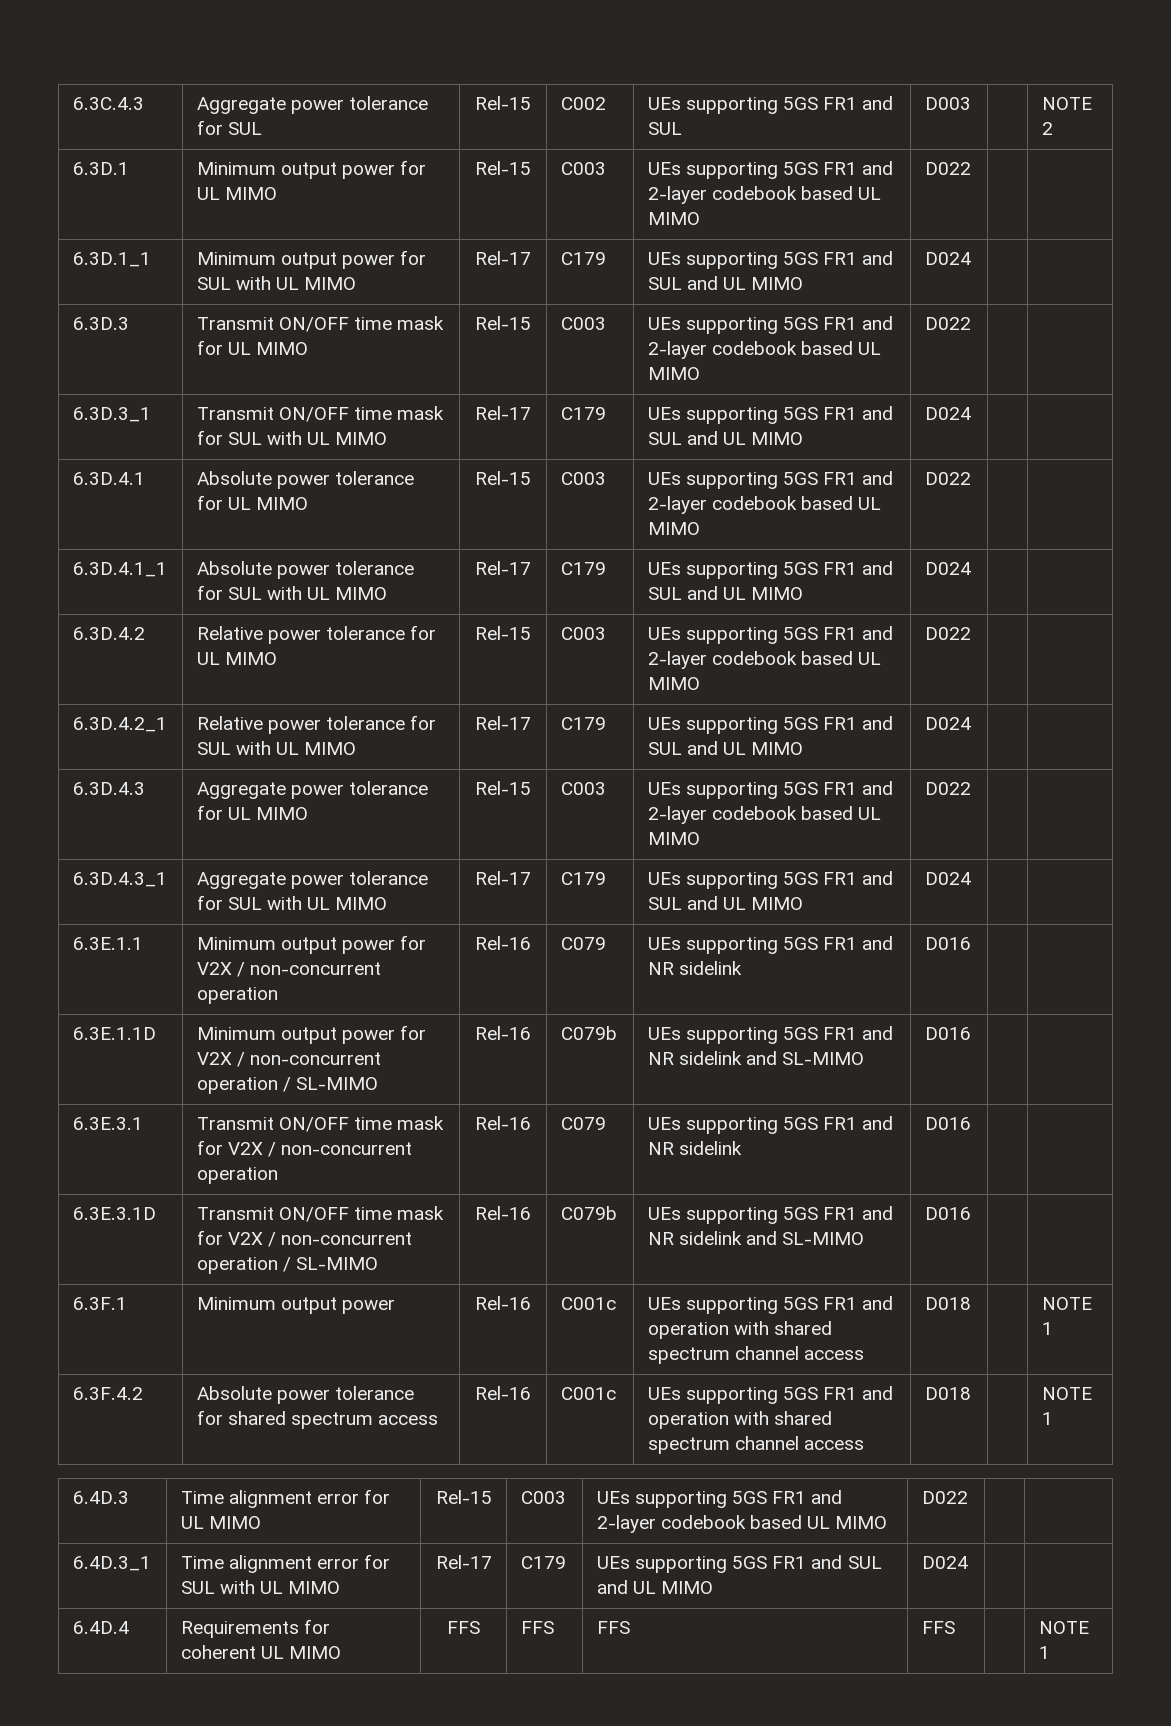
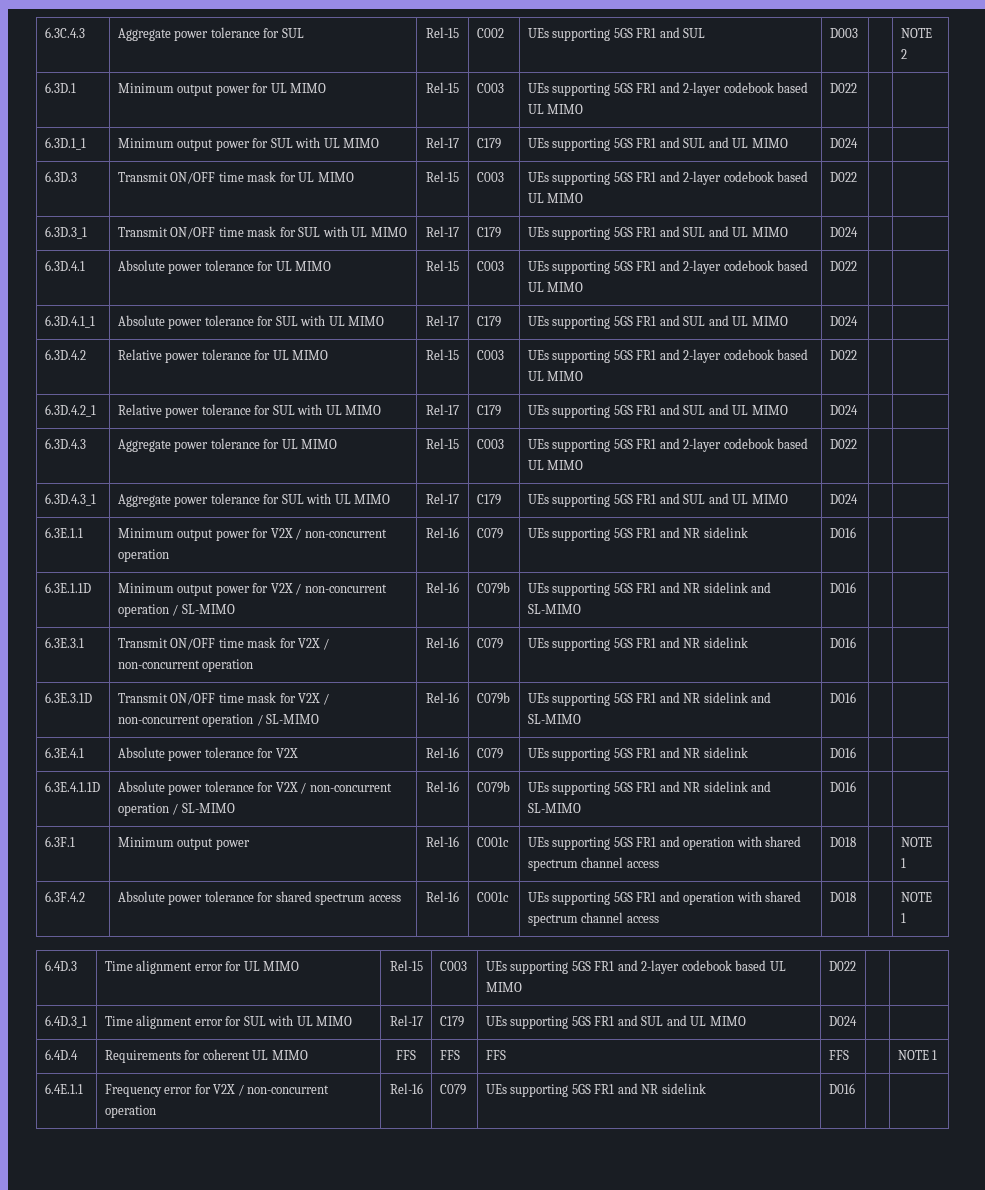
(971, 1213) none -> [44,747,84,758] [117,747,298,761] [426,747,459,758] [476,748,503,759] [527,747,748,761] [829,747,856,758] [44,781,100,792] [117,781,392,795] [117,803,235,816] [426,781,459,792] [476,781,510,793] [527,781,772,795] [527,803,581,813] [829,781,856,792] // 6.3E.4.1 | Absolute power tolerance for V2X | Rel-16 | C079 | UEs supporting 5GS FR1 and NR sidelink | D016 | | // 6.3E.4.1.1D | Absolute power tolerance for V2X / non-concurrent operation / SL-MIMO | Rel-16 | C079b | UEs supporting 5GS FR1 and NR sidelink and SL-MIMO | D016 | |
(1050, 1652) none -> [44,1083,83,1094] [104,1084,330,1097] [104,1105,156,1118] [389,1083,423,1094] [439,1084,466,1095] [485,1083,706,1097] [828,1083,855,1094] // 6.4E.1.1 | Frequency error for V2X / non-concurrent operation | Rel-16 | C079 | UEs supporting 5GS FR1 and NR sidelink | D016 | |

